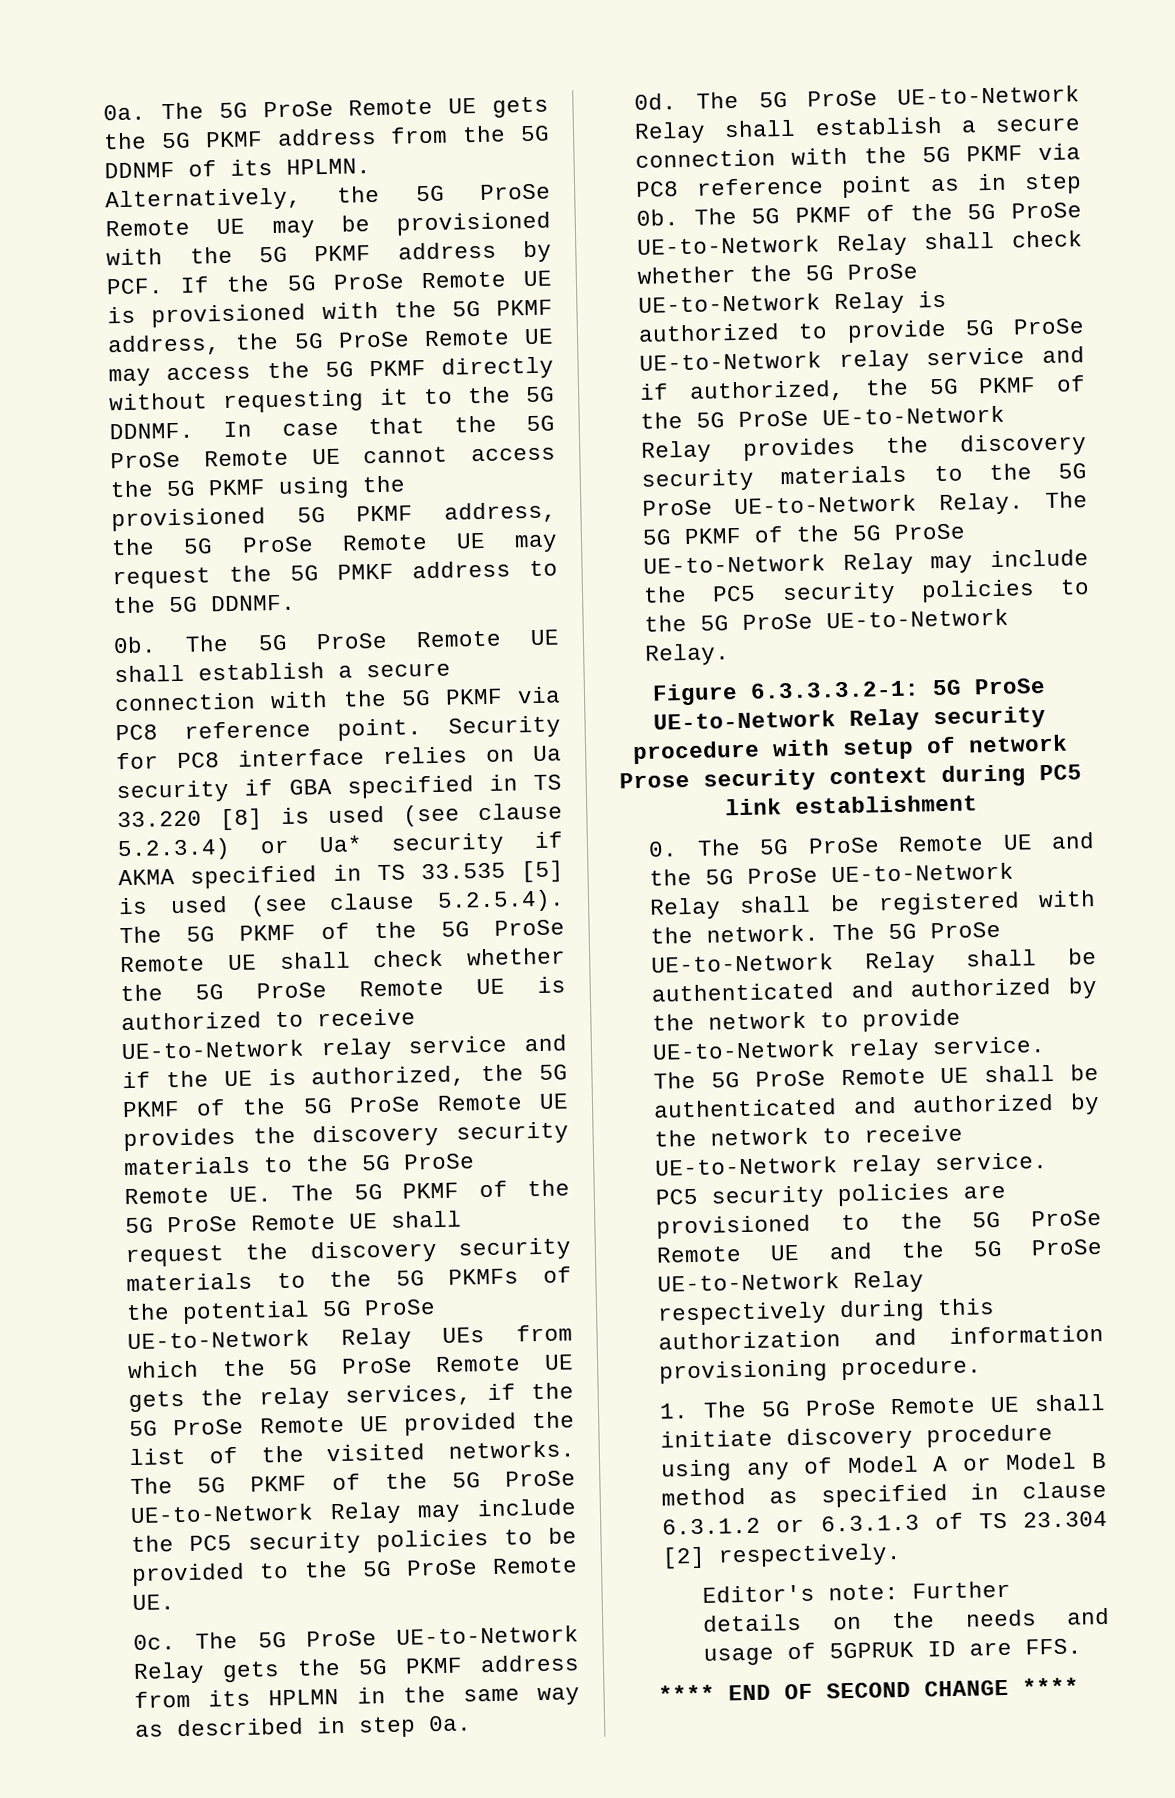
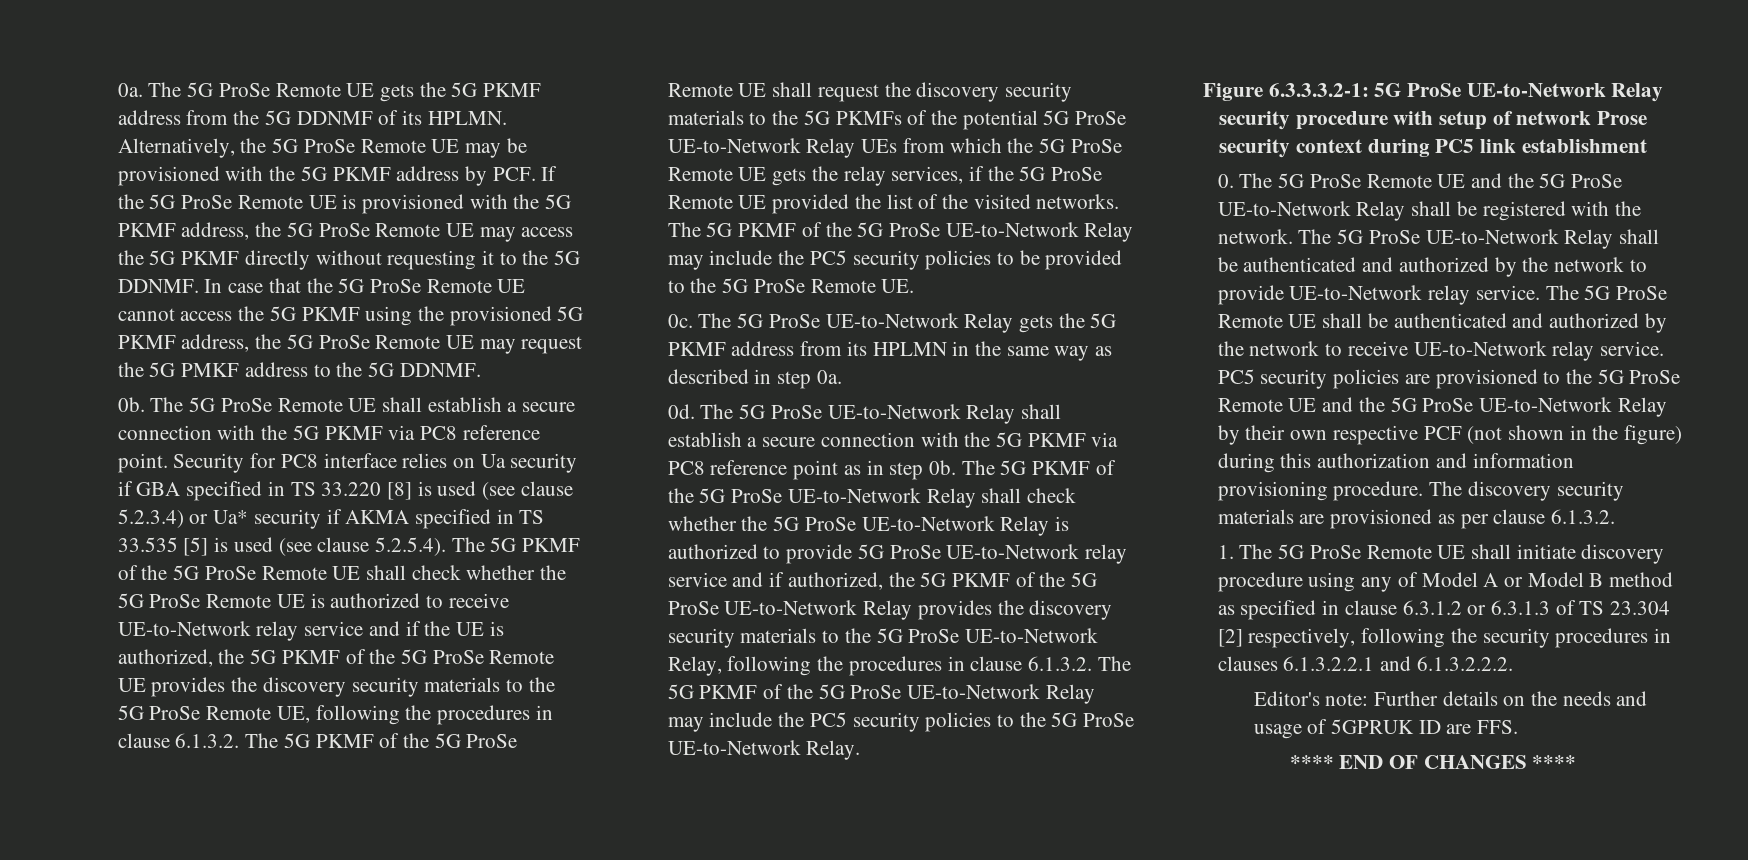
[228,1186,272,1203] UE. -> [276,705,553,725] [117,733,240,748] UE, following the procedures in clause 6.1.3.2.
[938,492,1024,516] Relay. -> [667,656,1092,676] Relay, following the procedures in clause 6.1.3.2.
[657,1301,828,1326] respectively -> [1217,425,1682,445] by their own respective PCF (not shown in the figure)
(983, 1368) none -> [1429,481,1624,501] [1217,509,1615,529] The discovery security materials are provisioned as per clause 6.1.3.2.
[718,1542,903,1568] respectively. -> [1248,628,1671,648] [1217,656,1513,671] respectively, following the security procedures in clauses 6.1.3.2.2.1 and 6.1.3.2.2.2.
[826,1679,1009,1699] SECOND CHANGE -> [1423,755,1527,769] CHANGES

